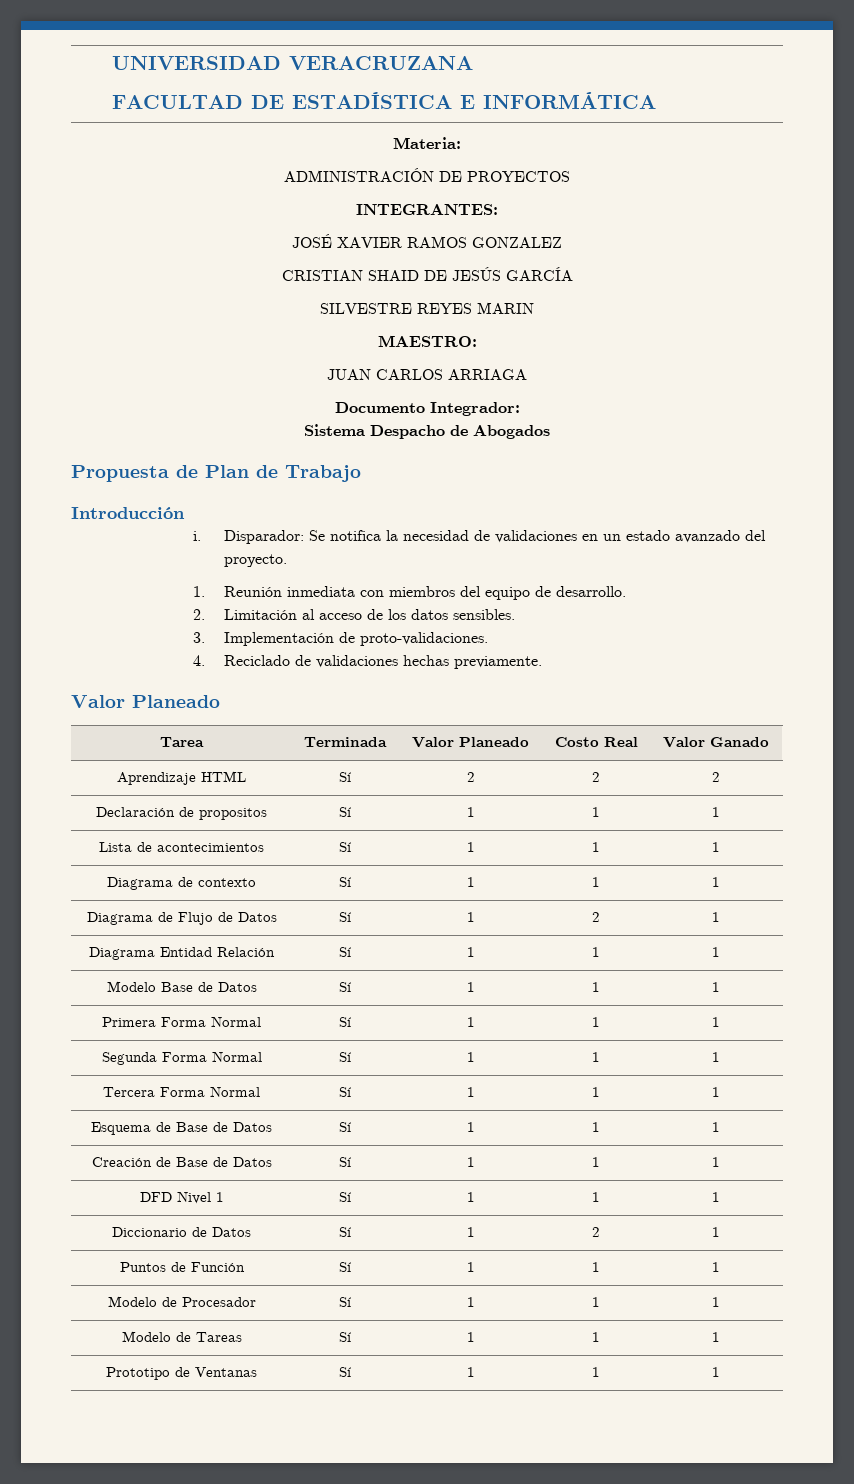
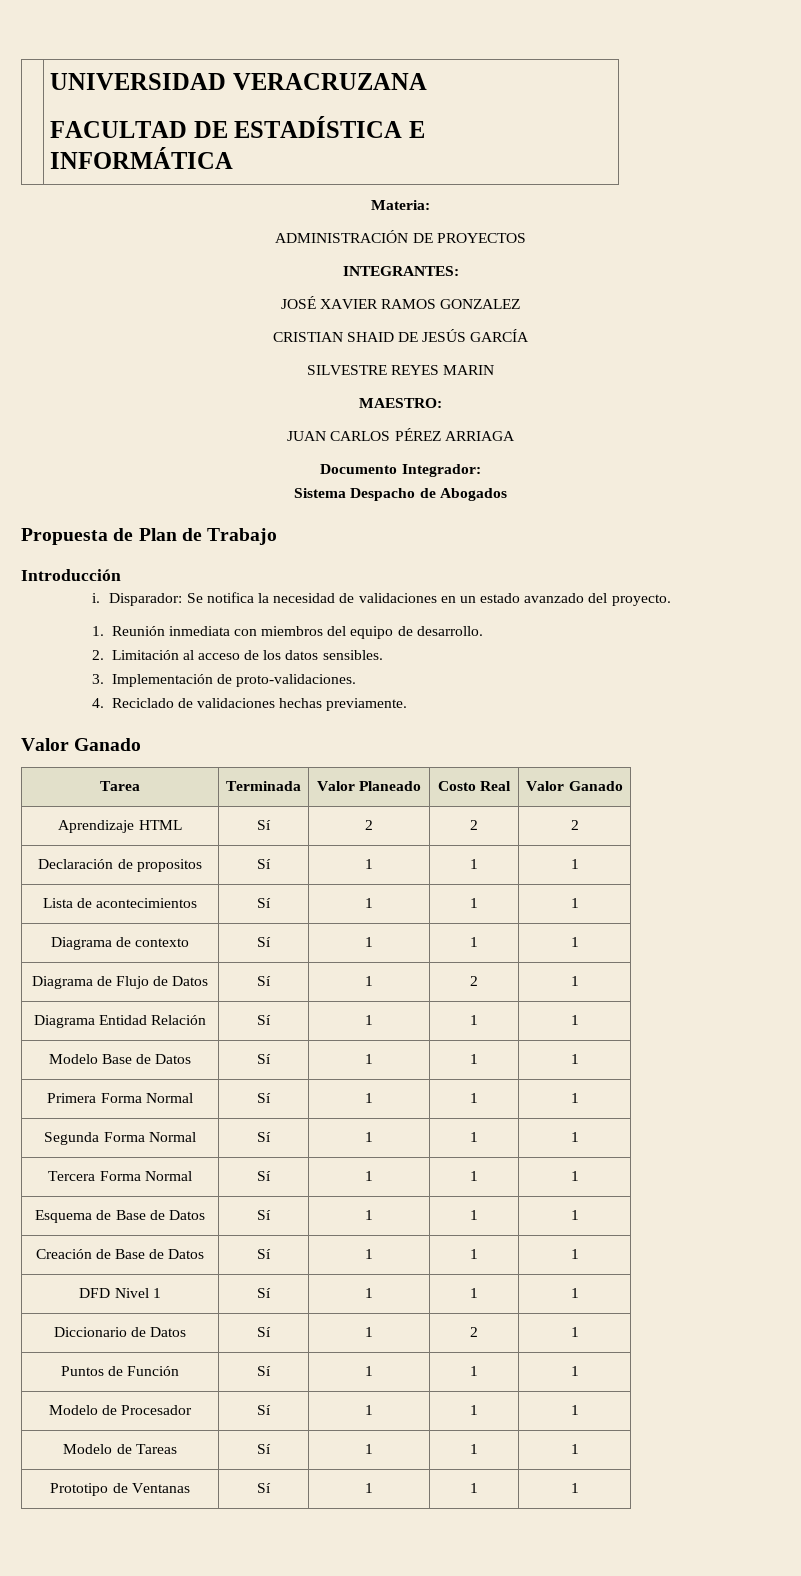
(443, 374) none -> [394,428,441,441] PÉREZ
[132,695,220,708] Planeado -> [74,738,142,751] Ganado

